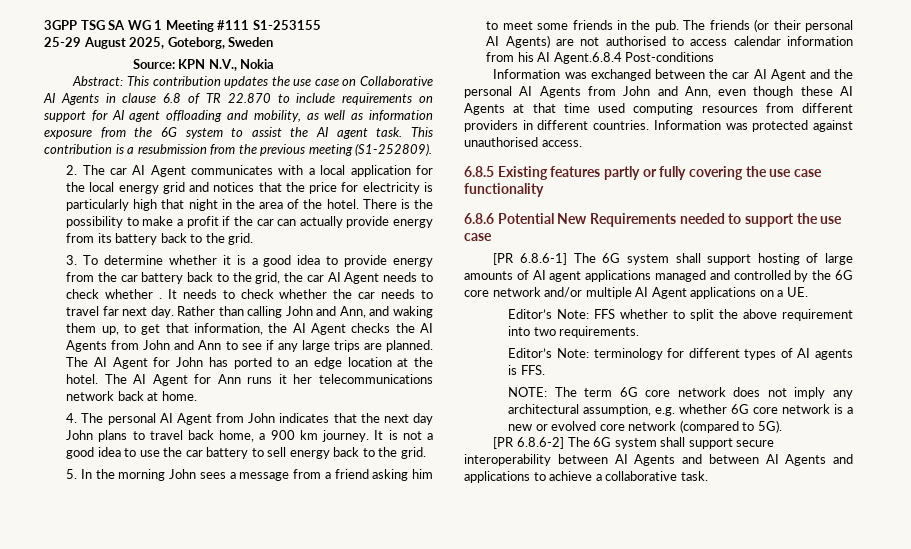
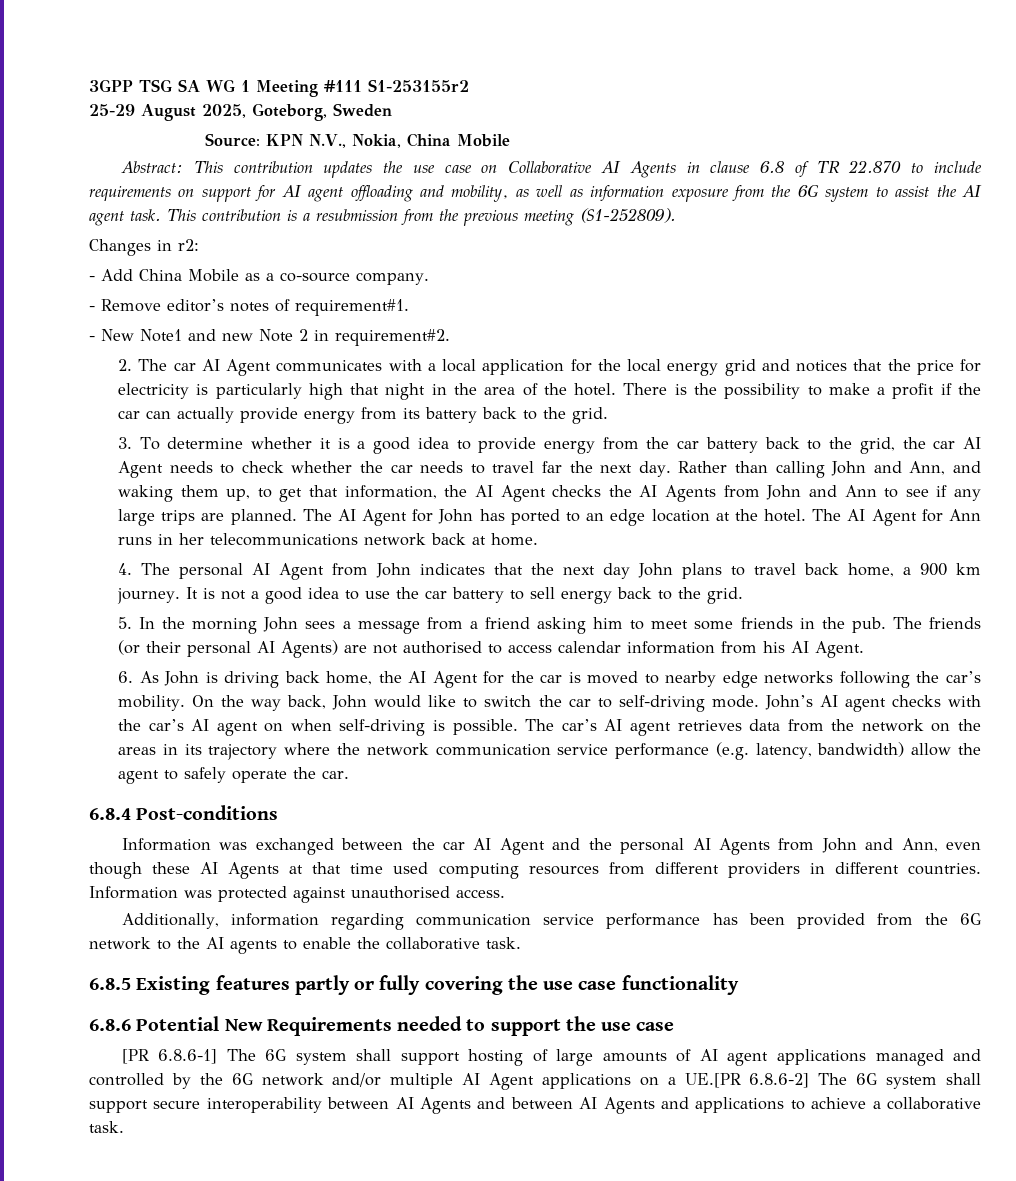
[252,20,321,30] S1-253155 -> [368,79,469,92] S1-253155r2
[240,59,275,69] Nokia -> [351,133,510,148] Nokia, China Mobile
(433, 149) none -> [89,239,199,256] [89,269,429,285] [89,299,409,316] [89,329,450,346] // Changes in r2: // - Add China Mobile as a co-source company. // - Remove editor’s notes of requirement#1. // - New Note1 and new Note 2 in requirement#2.
[158,289,328,299] . It needs to check whether -> (353, 467) none
(119, 311) none -> [569,461,593,473] the
[278,374,287,384] it -> [157,534,173,545] in
[553,52,622,64] Agent.6.8.4 -> [814,641,864,658] [117,671,982,688] [117,695,982,712] [117,719,981,736] [117,742,981,760] [117,767,349,784] [89,808,131,820] Agent. // 6. As John is driving back home, the AI Agent for the car is moved to nearby edge networks following the car’s mobility. On the way back, John would like to switch the car to self-driving mode. John’s AI agent checks with the car’s AI agent on when self-driving is possible. The car’s AI agent retrieves data from the network on the areas in its trajectory where the network communication service performance (e.g. latency, bandwidth) allow the agent to safely operate the car. // 6.8.4
(582, 143) none -> [121,913,982,930] [89,937,521,954] // Additionally, information regarding communication service performance has been provided from the 6G network to the AI agents to enable the collaborative task.
[464,290,489,297] core -> (253, 1079) none
[786,287,808,297] [508,309,853,321] [508,326,640,338] [508,348,854,360] [508,365,545,375] [508,387,853,399] [508,404,854,416] [508,420,782,433] [493,437,515,449] UE. // Editor’s Note: FFS whether to split the above requirement into two requirements. // Editor’s Note: terminology for different types of AI agents is FFS. // NOTE: The term 6G core network does not imply any architectural assumption, e.g. whether 6G core network is a new or evolved core network (compared to 5G). // [PR -> [684,1073,741,1088] UE.[PR

